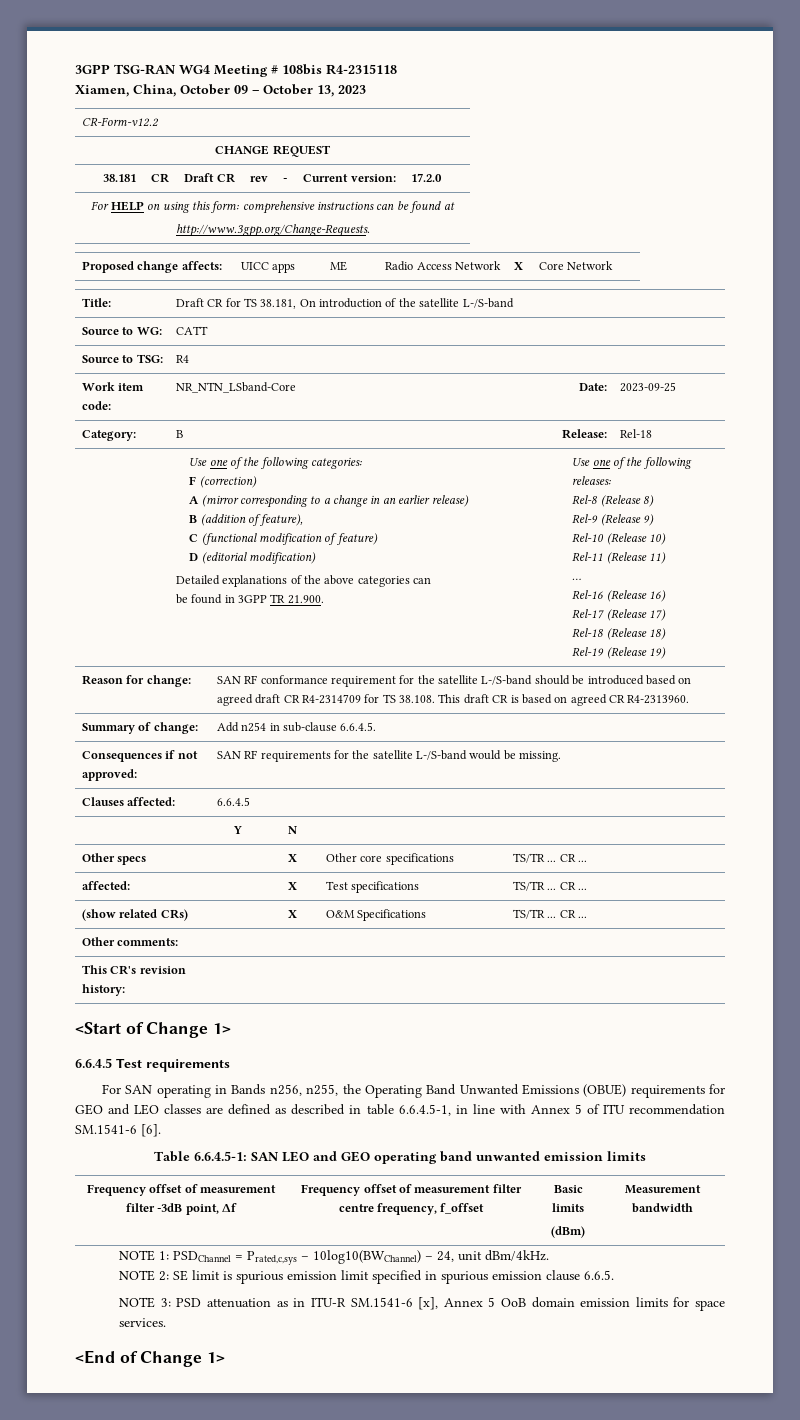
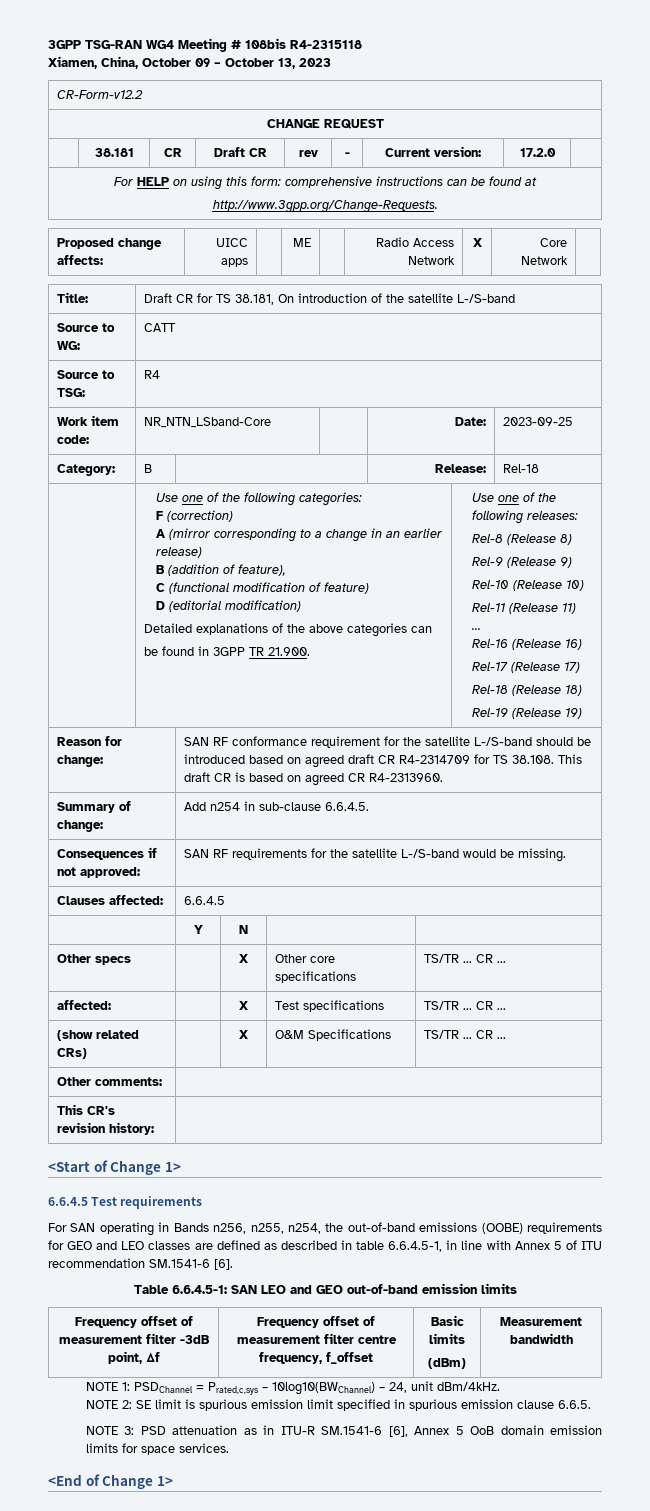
[342,1084,627,1098] the Operating Band Unwanted Emissions (OBUE) -> [287,1222,523,1234] n254, the out-of-band emissions (OOBE)
[374,1151,540,1164] operating band unwanted -> [346,1284,418,1294] out-of-band
[418,1297,439,1310] [x], -> [388,1426,408,1437] [6],

